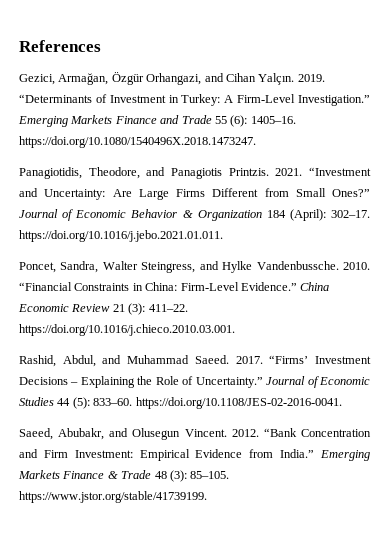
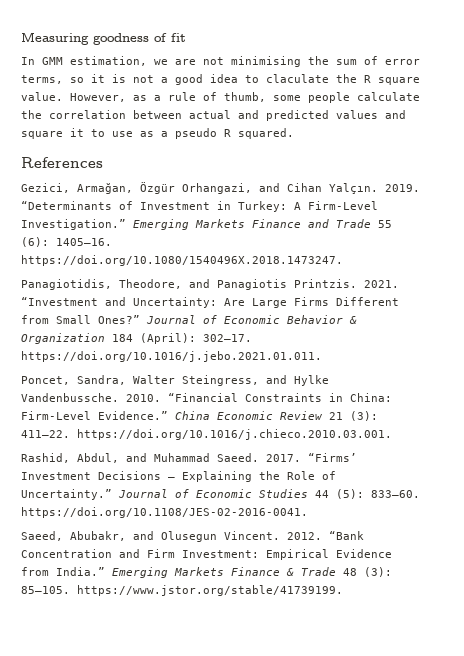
(19, 46) none -> [21,32,186,45] [21,56,420,67] [21,74,420,85] [21,92,420,103] [21,110,406,121] [21,128,294,139] Measuring goodness of fit // In GMM estimation, we are not minimising the sum of error terms, so it is not a good idea to claculate the R square value. However, as a rule of thumb, some people calculate the correlation between actual and predicted values and square it to use as a pseudo R squared. //

